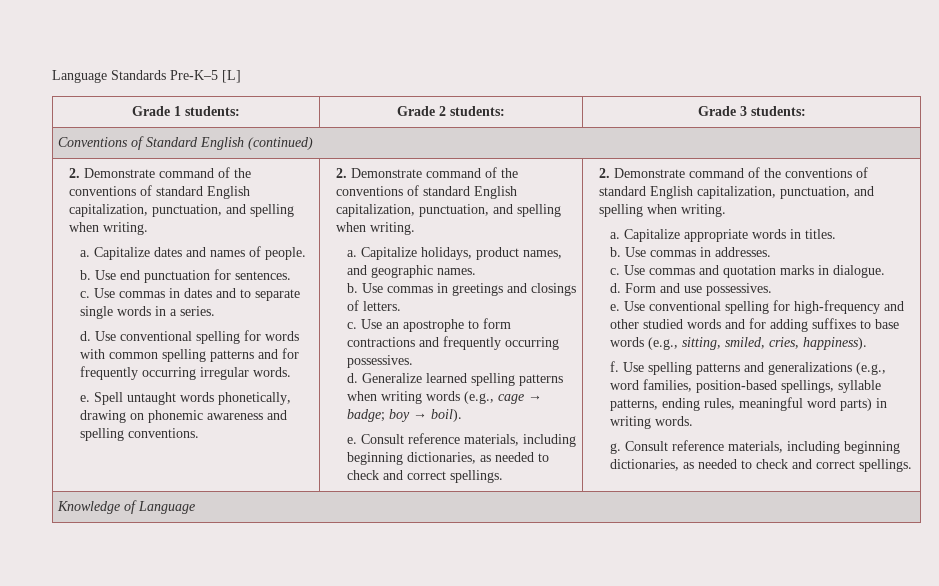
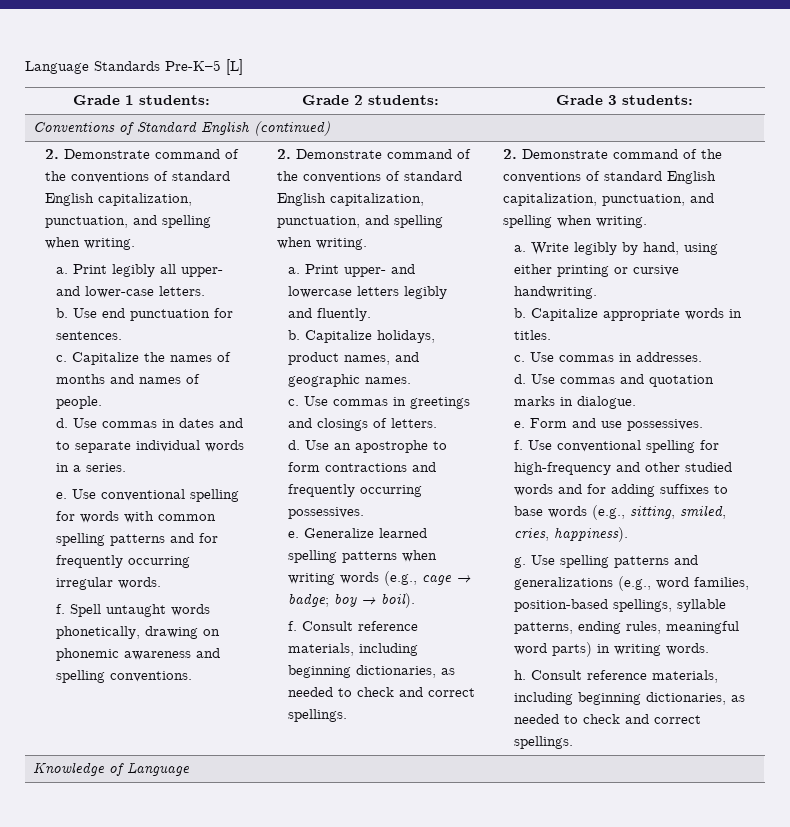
[93,246,306,260] Capitalize dates and names of people. -> [73,264,224,277] [56,286,206,298] Print legibly all upper- and lower-case letters.
(90, 294) none -> [72,352,232,365] [56,374,201,384] [56,396,103,409] [56,418,69,428] Capitalize the names of months and names of people. // d.
[79,306,113,319] single -> [136,440,201,452] individual
[79,331,91,341] d. -> [56,492,68,499] e.
[79,395,90,402] e. -> [56,604,66,614] f.
(357, 253) none -> [305,264,416,277] [288,286,448,299] [288,308,372,321] [288,330,301,340] Print upper- and lowercase letters legibly and fluently. // b.
[346,283,358,293] b. -> [288,399,300,406] c.
[346,322,357,329] c. -> [288,440,301,450] d.
[346,373,358,383] d. -> [288,531,300,538] e.
[346,437,357,444] e. -> [288,621,298,631] f.
(620, 235) none -> [531,242,719,255] [514,264,680,277] [514,286,598,299] [514,308,527,318] Write legibly by hand, using either printing or cursive handwriting. // b.
[609,247,621,257] b. -> [514,355,526,362] c.
[609,268,620,275] c. -> [514,374,527,384] d.
[609,283,621,293] d. -> [514,421,526,428] e.
[609,304,620,311] e. -> [514,440,524,450] f.
[609,361,619,372] f. -> [514,557,527,568] g.
[609,443,621,454] g. -> [514,670,527,680] h.

